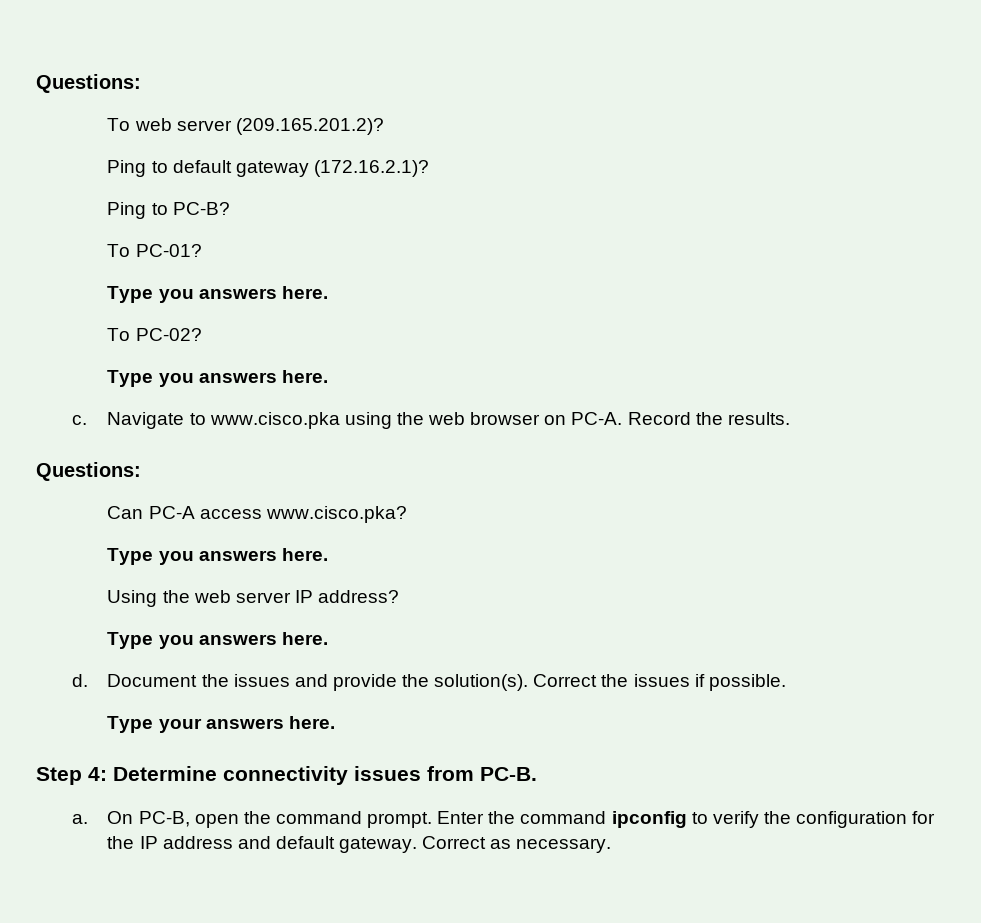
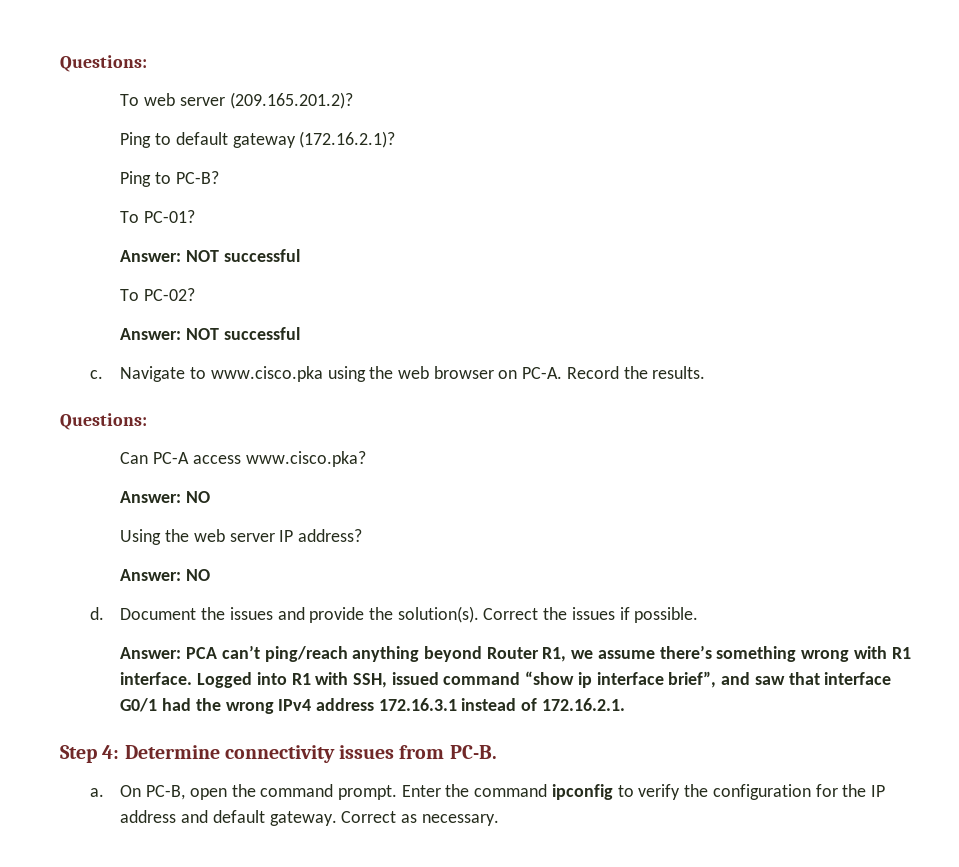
[107,286,328,303] [107,328,202,341] [107,370,328,387] Type you answers here. // To PC-02? // Type you answers here. -> [120,249,300,262] [120,288,196,301] [120,327,300,340] Answer: NOT successful // To PC-02? // Answer: NOT successful
[107,548,328,565] Type you answers here. -> [120,491,211,503] Answer: NO
[107,632,328,649] Type you answers here. -> [120,569,211,581] Answer: NO
[107,716,335,733] Type your answers here. -> [120,645,911,662] [120,671,892,688] [120,698,625,714] Answer: PCA can’t ping/reach anything beyond Router R1, we assume there’s something wrong with R1 interface. Logged into R1 with SSH, issued command “show ip interface brief”, and saw that interface G0/1 had the wrong IPv4 address 172.16.3.1 instead of 172.16.2.1.

